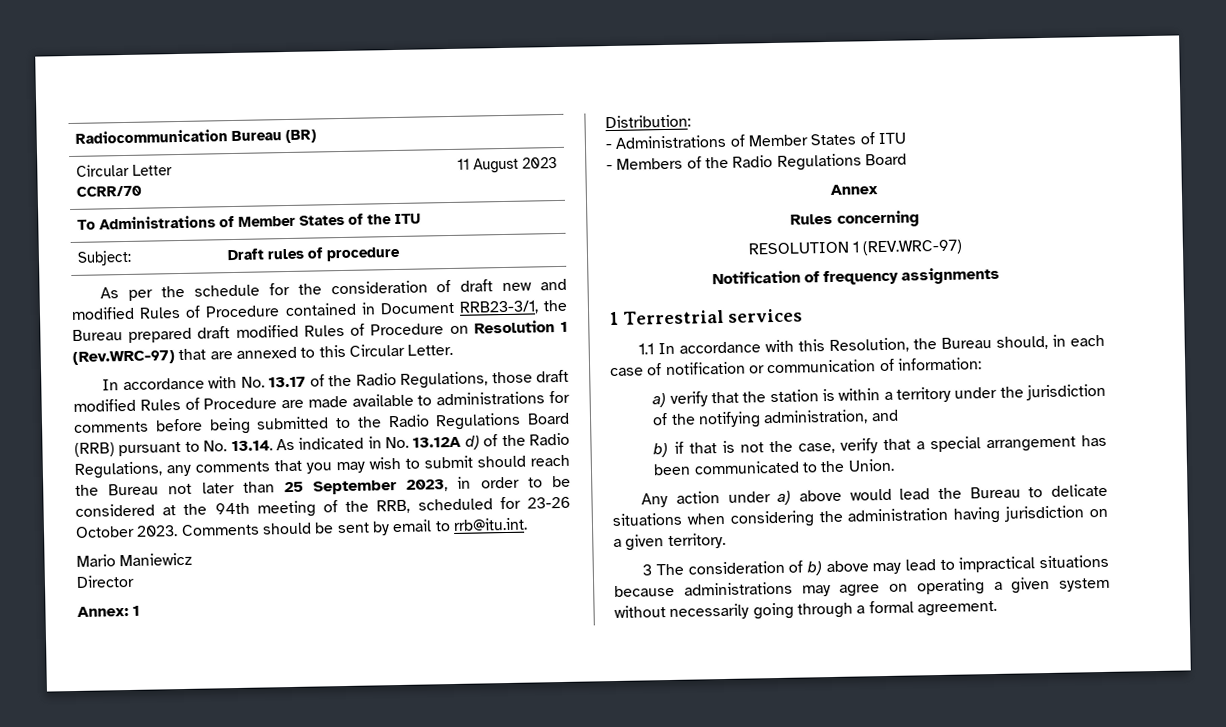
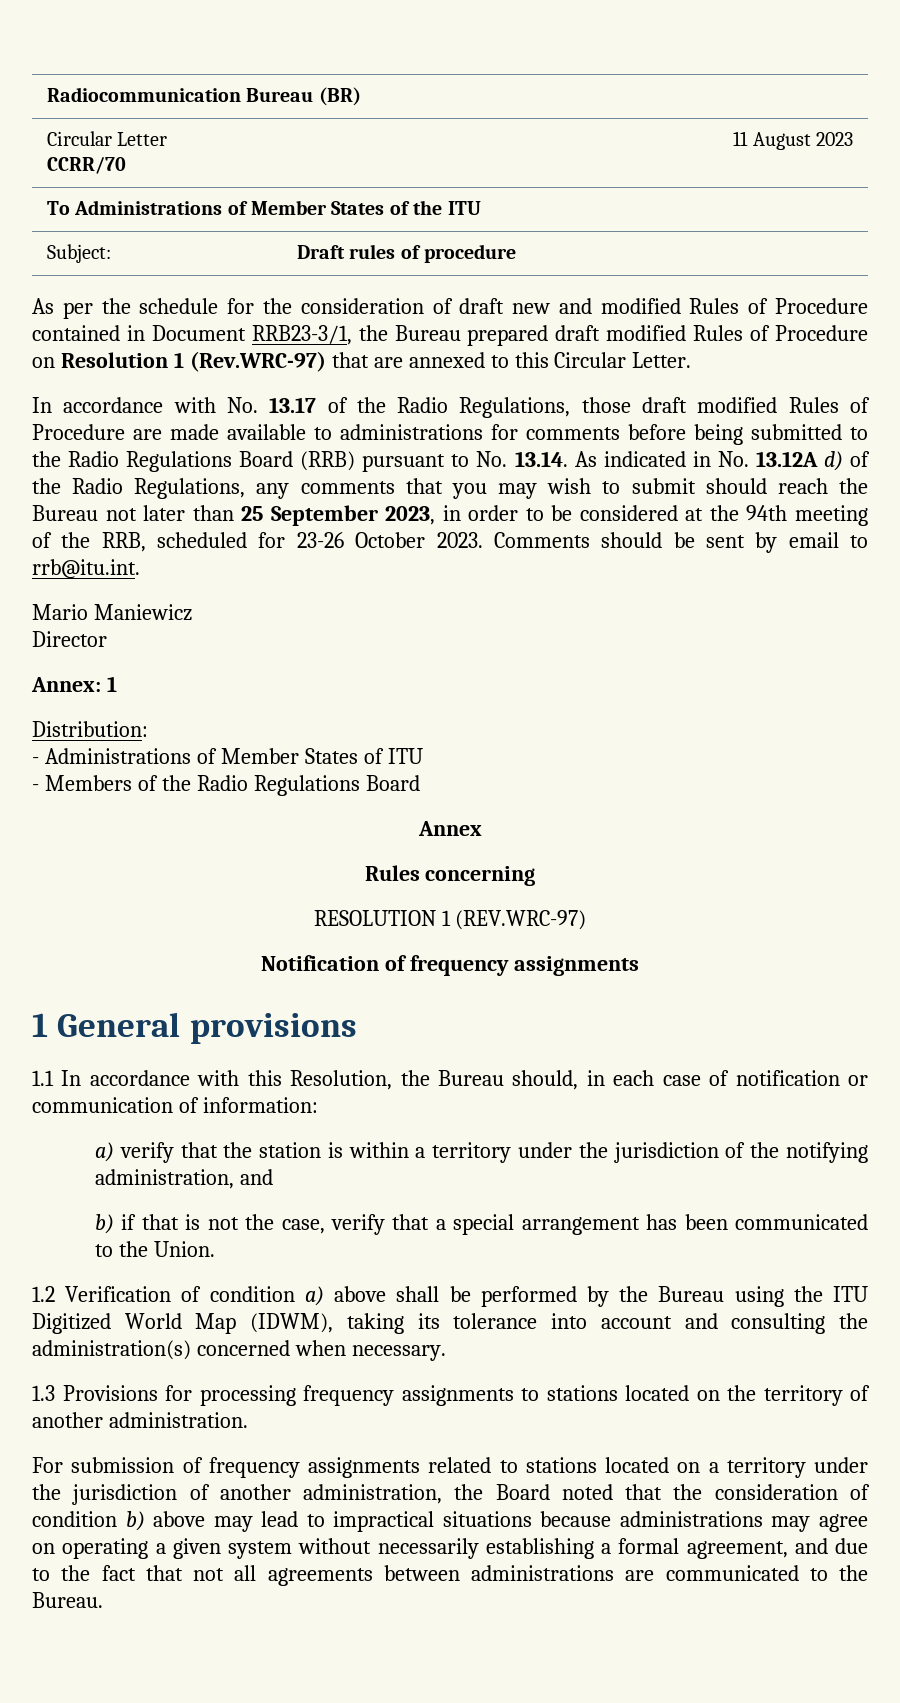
[623,308,803,325] Terrestrial services -> [57,1012,357,1044] General provisions
[641,483,1108,508] [612,505,1108,528] [613,532,726,551] [642,560,804,576] Any action under a) above would lead the Bureau to delicate situations when considering the administration having jurisdiction on a given territory. // 3 The consideration of -> [32,1286,868,1307] [32,1313,869,1334] [32,1340,446,1361] [32,1385,870,1406] [32,1412,248,1428] [32,1457,868,1478] [32,1484,870,1505] [32,1511,117,1527] 1.2 Verification of condition a) above shall be performed by the Bureau using the ITU Digitized World Map (IDWM), taking its tolerance into account and consulting the administration(s) concerned when necessary. // 1.3 Provisions for processing frequency assignments to stations located on the territory of another administration. // For submission of frequency assignments related to stations located on a territory under the jurisdiction of another administration, the Board noted that the consideration of condition
[752,600,997,620] going through a formal agreement. -> [485,1538,868,1559] [32,1565,868,1586] [32,1592,103,1608] establishing a formal agreement, and due to the fact that not all agreements between administrations are communicated to the Bureau.

